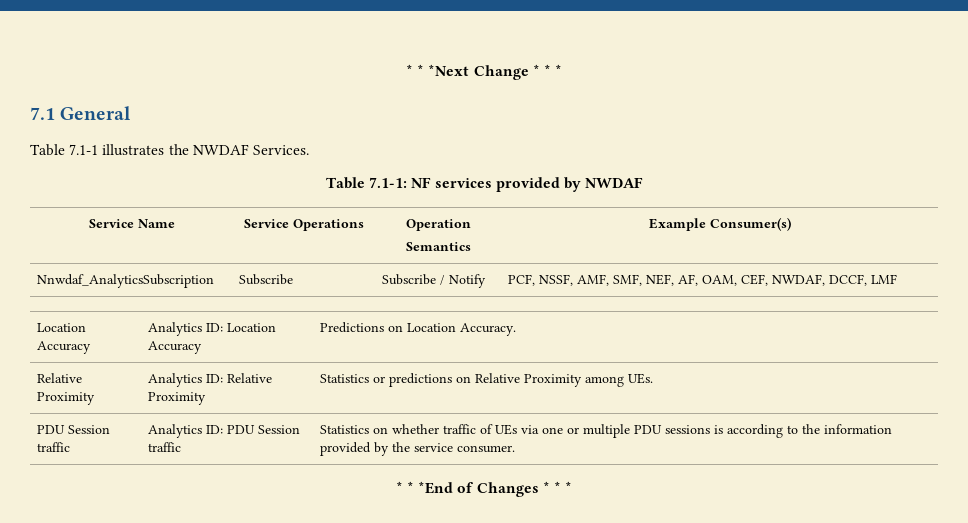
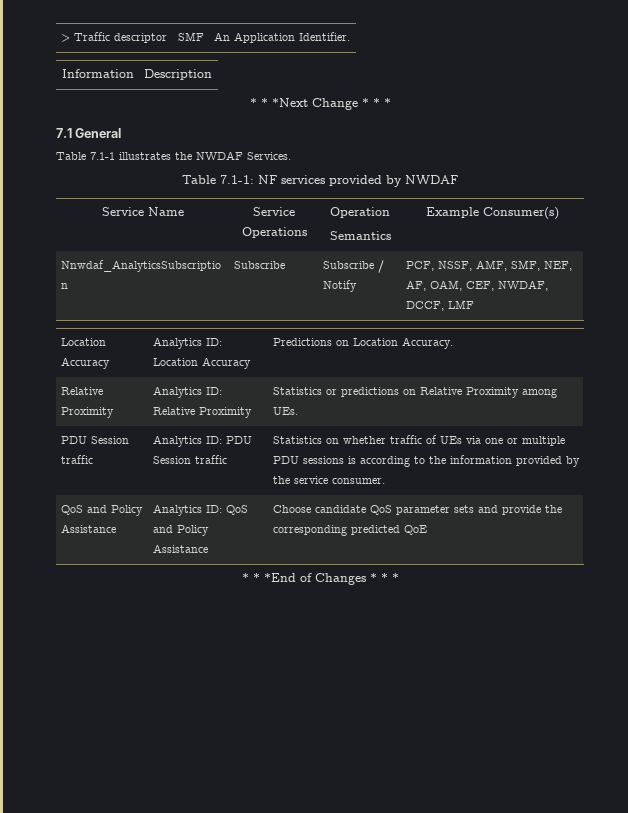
(405, 70) none -> [60,32,167,43] [178,32,204,41] [213,32,350,43] [61,69,134,78] [144,69,212,80] > Traffic descriptor | SMF | An Application Identifier. // Information | Description //
(515, 449) none -> [60,505,143,516] [60,524,116,533] [152,504,248,516] [152,525,209,536] [152,544,208,553] [272,505,562,515] [272,525,427,536] // QoS and Policy Assistance | Analytics ID: QoS and Policy Assistance | Choose candidate QoS parameter sets and provide the corresponding predicted QoE

